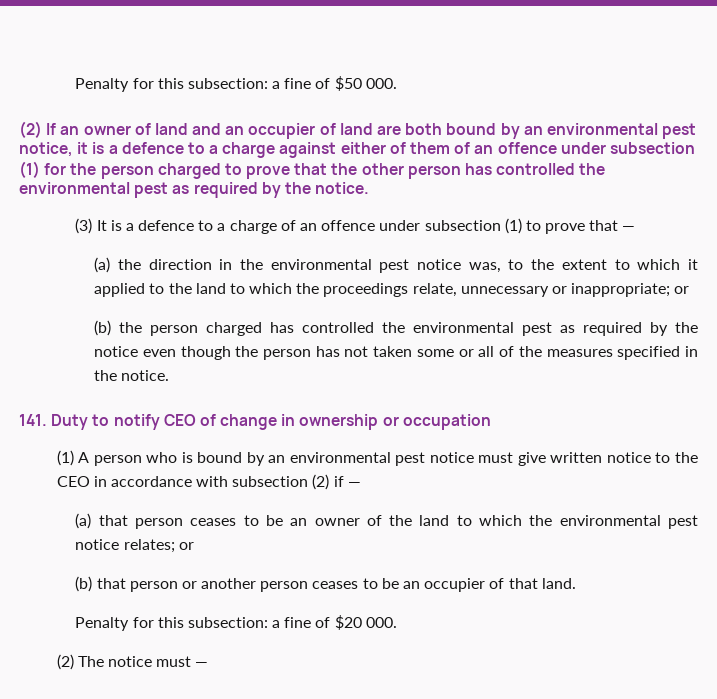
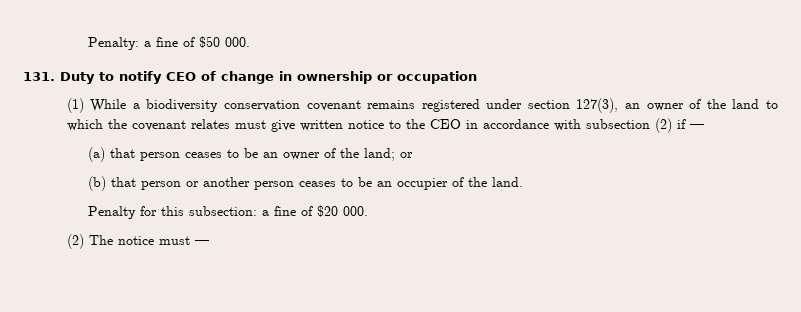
[75,78,268,92] Penalty for this subsection: -> [88,37,140,50] Penalty:
[19,121,697,139] [19,142,695,158] [19,161,606,179] [19,182,370,198] [75,218,636,234] [94,257,699,273] [94,283,690,297] [94,320,698,336] [94,346,698,360] [94,370,170,381] [19,414,47,426] (2) If an owner of land and an occupier of land are both bound by an environmental pest notice, it is a defence to a charge against either of them of an offence under subsection (1) for the person charged to prove that the other person has controlled the environmental pest as required by the notice. // (3) It is a defence to a charge of an offence under subsection (1) to prove that — // (a) the direction in the environmental pest notice was, to the extent to which it applied to the land to which the proceedings relate, unnecessary or inappropriate; or // (b) the person charged has controlled the environmental pest as required by the notice even though the person has not taken some or all of the measures specified in the notice. // 141. -> [23,72,55,81] 131.
[78,452,474,466] A person who is bound by an environmental pest notice -> [90,98,778,113] [66,119,230,131] While a biodiversity conservation covenant remains registered under section 127(3), an owner of the land to which the covenant relates
[419,515,698,529] [75,539,175,553] land to which the environmental pest notice relates; -> [364,148,396,161] land;
[508,578,538,589] that -> [468,177,488,187] the

